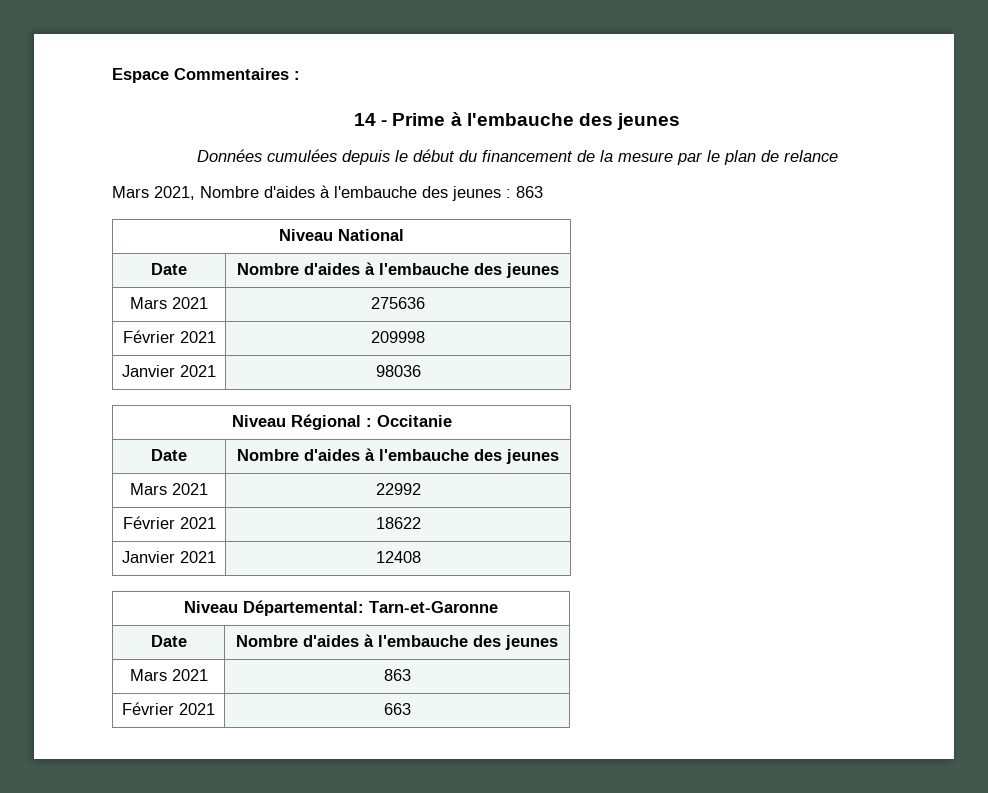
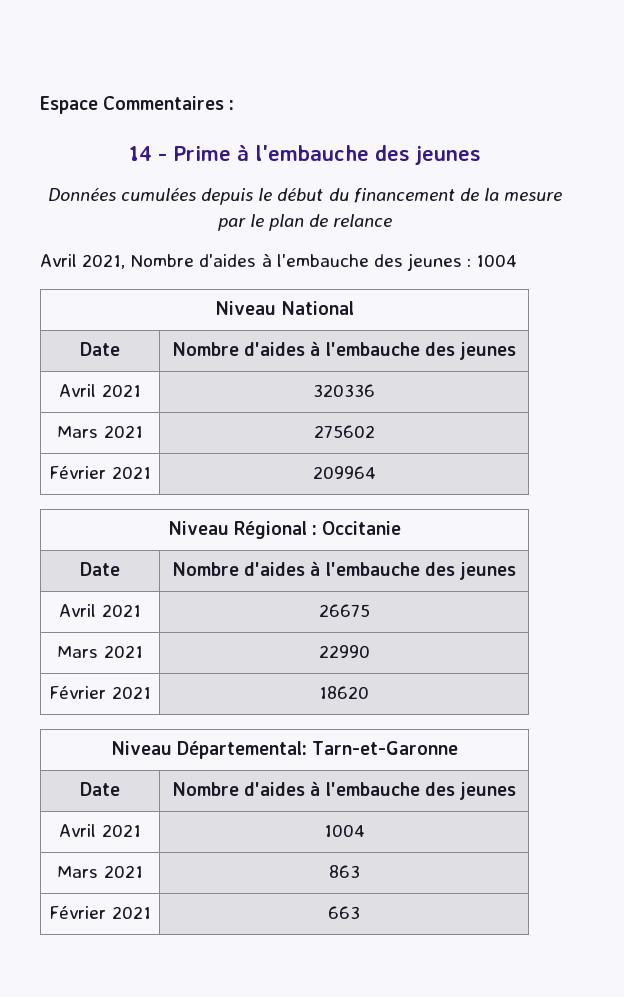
[112,186,149,198] Mars -> [40,254,77,267] Avril
[516,186,543,198] 863 -> [476,254,518,267] 1004
[130,297,208,309] [371,297,425,309] [122,330,216,343] [371,331,425,343] [122,365,216,377] [375,365,421,377] // Mars 2021 | 275636 // Février 2021 | 209998 // Janvier 2021 | 98036 -> [59,384,141,397] [313,384,375,397] [57,425,143,438] [313,425,375,438] [49,466,151,479] [312,466,376,479] // Avril 2021 | 320336 // Mars 2021 | 275602 // Février 2021 | 209964
[130,483,208,495] [375,483,421,495] [122,516,216,529] [375,517,421,529] [122,551,216,563] [375,551,421,563] // Mars 2021 | 22992 // Février 2021 | 18622 // Janvier 2021 | 12408 -> [59,604,141,617] [318,604,370,617] [57,645,143,658] [318,645,370,658] [49,686,151,699] [319,686,369,699] // Avril 2021 | 26675 // Mars 2021 | 22990 // Février 2021 | 18620
(558, 642) none -> [59,824,141,837] [323,824,365,837] // Avril 2021 | 1004

